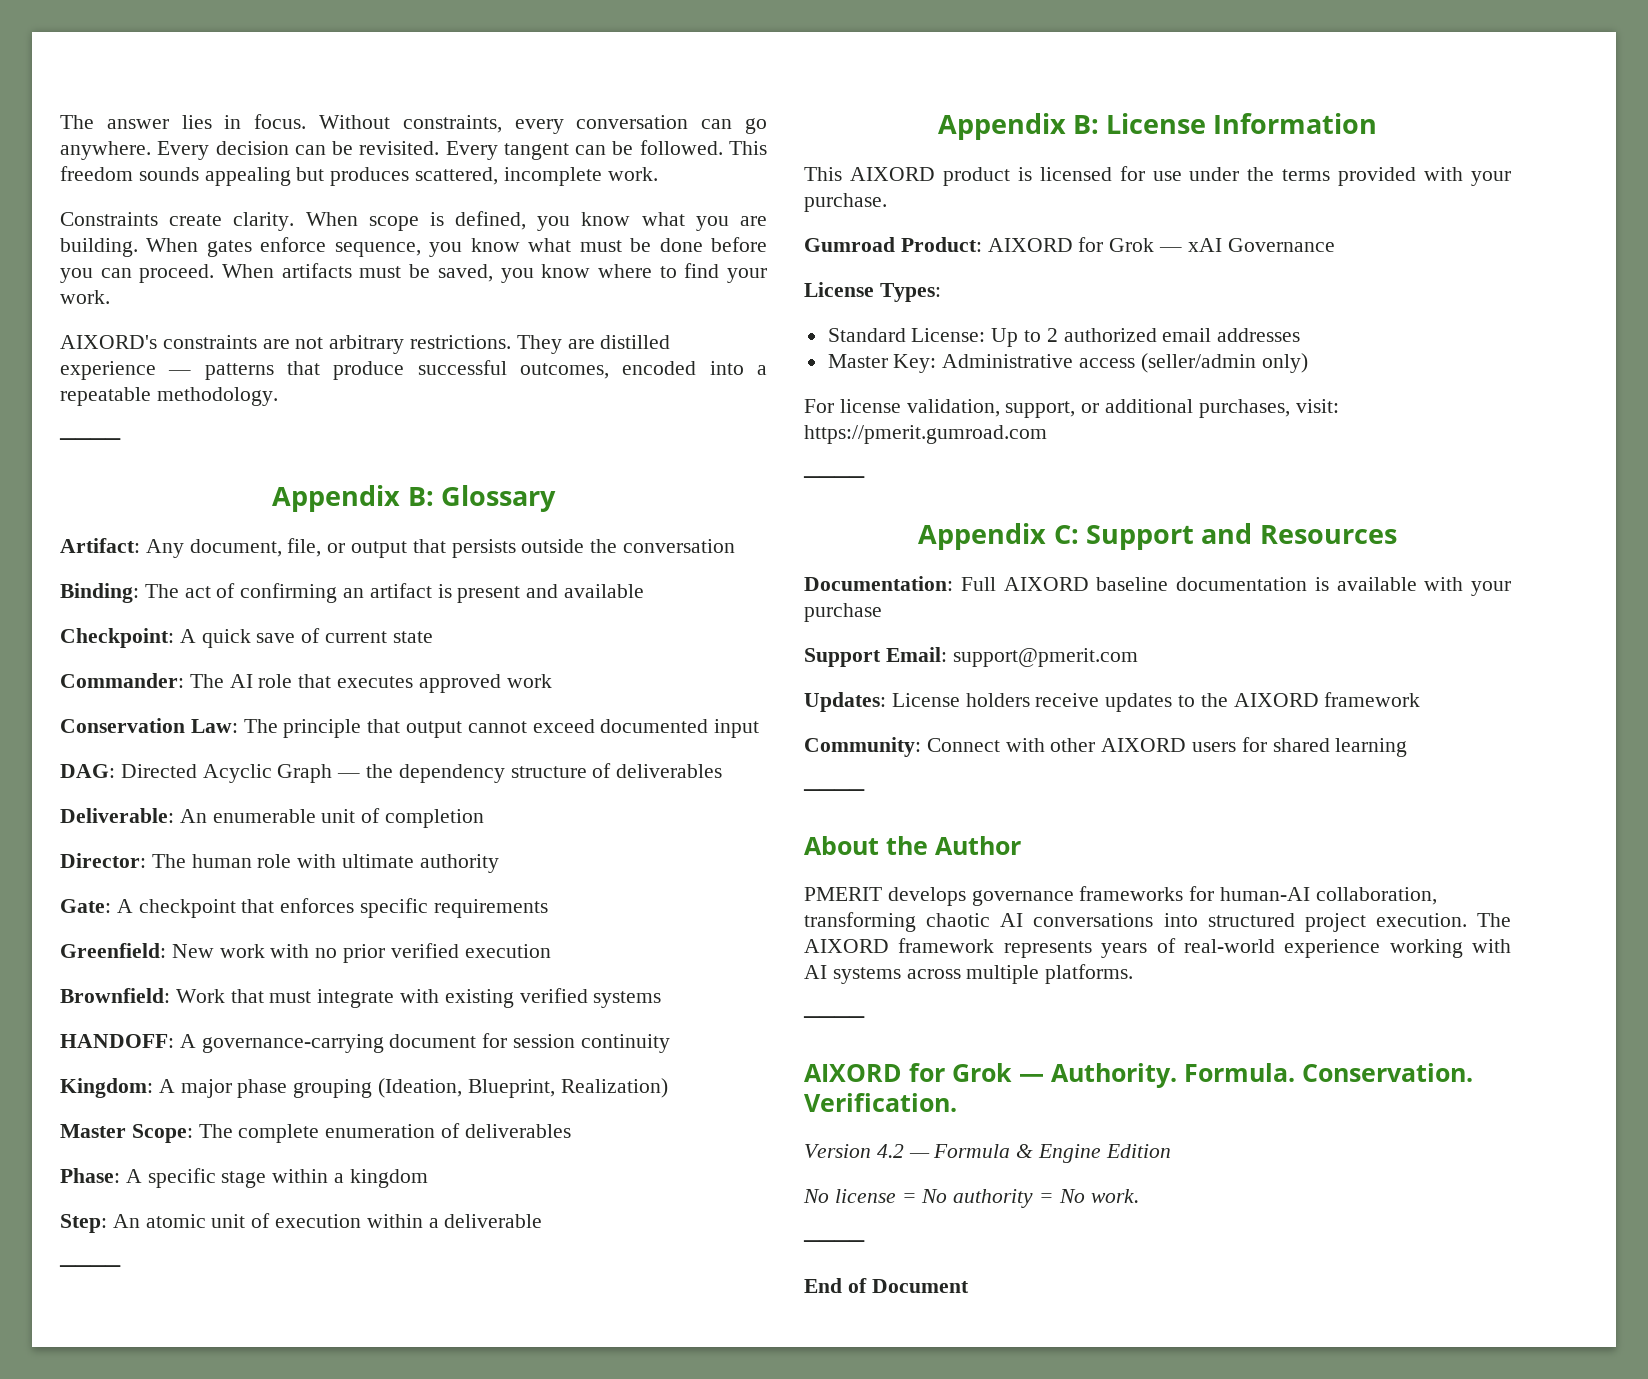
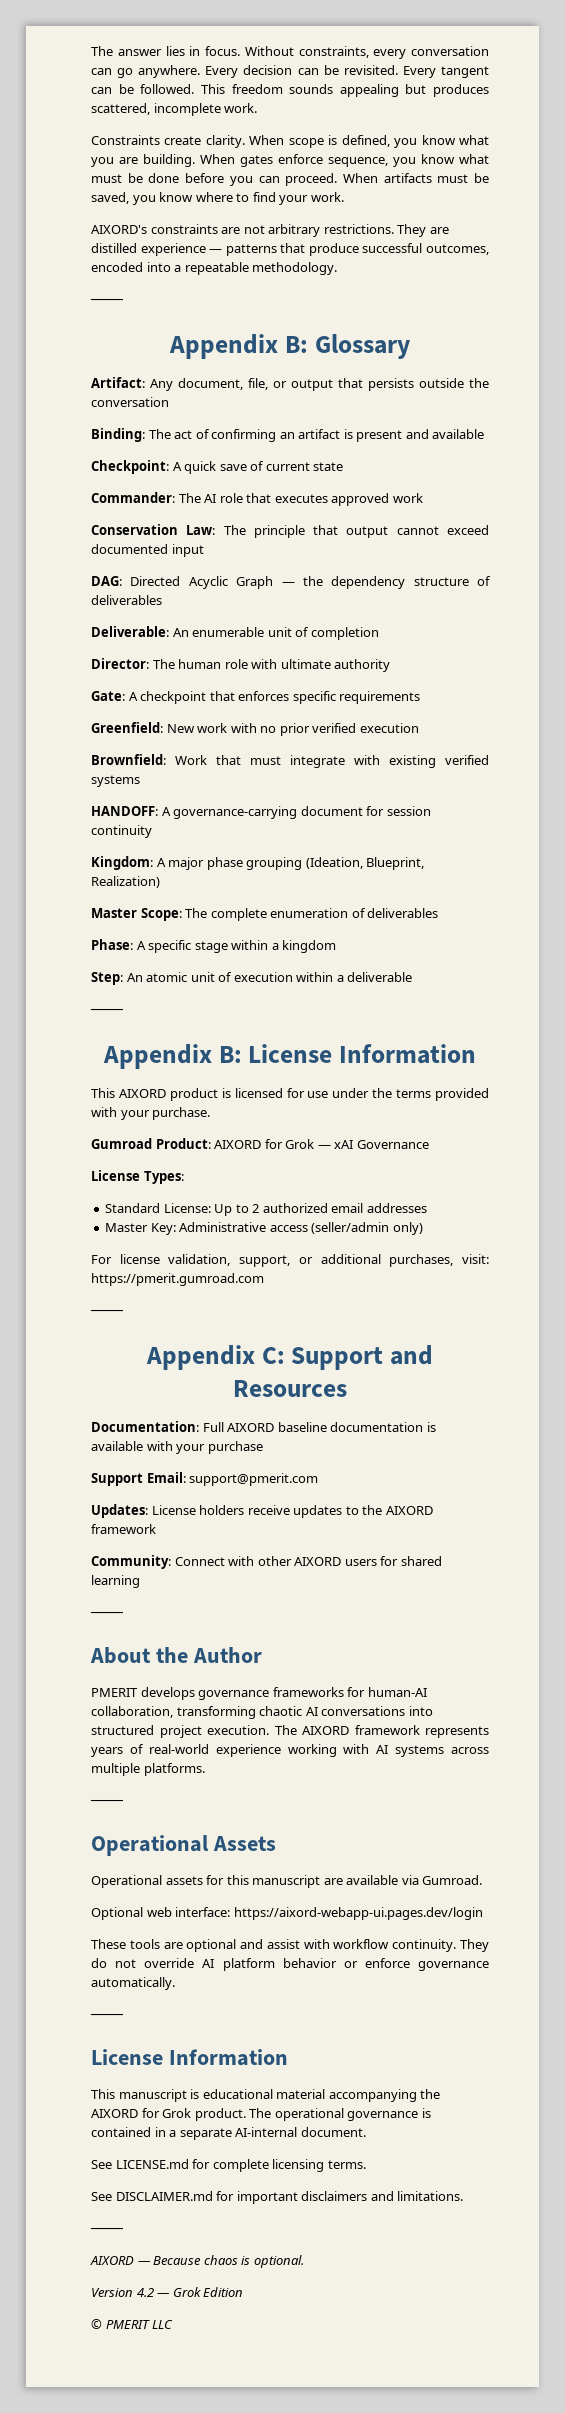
[804,1063,1473,1088] [804,1093,957,1112] [804,1144,1171,1163] [803,1189,1139,1208] [803,1240,865,1248] [804,1278,969,1293] AIXORD for Grok — Authority. Formula. Conservation. Verification. // Version 4.2 — Formula & Engine Edition // No license = No authority = No work. // ──── // End of Document -> [91,1835,276,1856] [91,1875,483,1888] [91,1907,483,1920] [91,1939,489,1952] [91,1958,489,1971] [91,1977,175,1990] [90,2013,123,2019] [91,2049,288,2066] [91,2089,441,2102] [91,2108,431,2121] [91,2127,366,2140] [91,2159,366,2172] [91,2191,464,2204] [90,2227,123,2233] [90,2255,304,2268] [91,2287,244,2297] [91,2319,174,2329] Operational Assets // Operational assets for this manuscript are available via Gumroad. // Optional web interface: https://aixord-webapp-ui.pages.dev/login // These tools are optional and assist with workflow continuity. They do not override AI platform behavior or enforce governance automatically. // ──── // License Information // This manuscript is educational material accompanying the AIXORD for Grok product. The operational governance is contained in a separate AI-internal document. // See LICENSE.md for complete licensing terms. // See DISCLAIMER.md for important disclaimers and limitations. // ──── // AIXORD — Because chaos is optional. // Version 4.2 — Grok Edition // © PMERIT LLC

